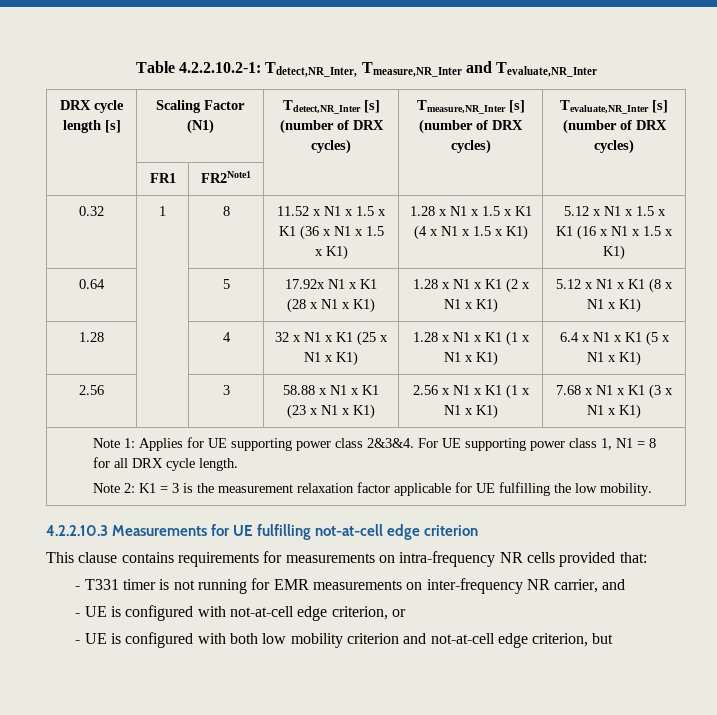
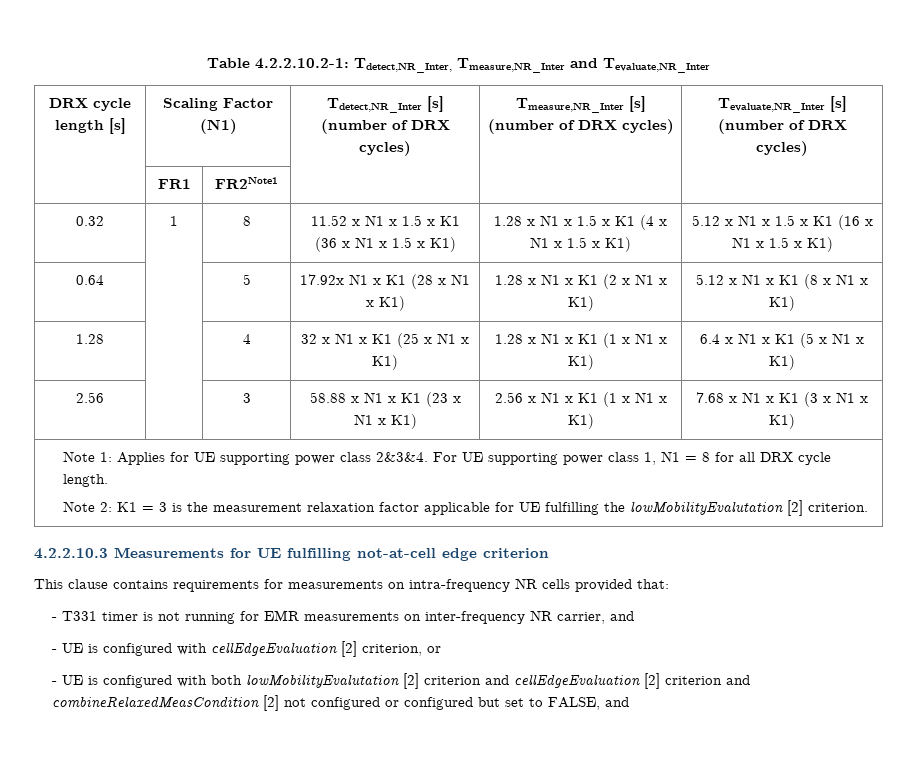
[574,483,652,496] low mobility. -> [630,500,869,516] lowMobilityEvalutation [2] criterion.
[229,606,328,621] not-at-cell edge -> [210,641,357,657] cellEdgeEvaluation [2]
[262,633,614,648] low mobility criterion and not-at-cell edge criterion, but -> [245,673,750,689] [51,695,629,711] lowMobilityEvalutation [2] criterion and cellEdgeEvaluation [2] criterion and combineRelaxedMeasCondition [2] not configured or configured but set to FALSE, and

